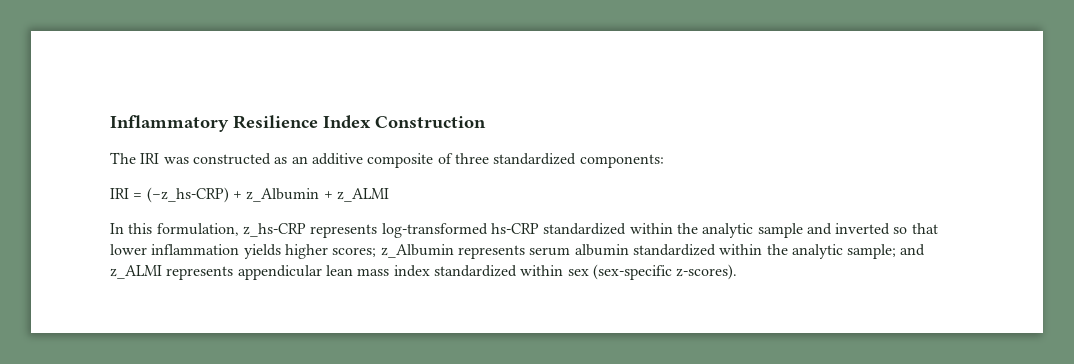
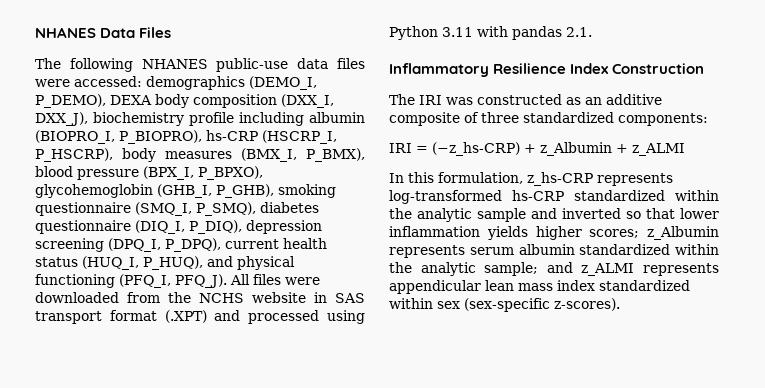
(110, 123) none -> [35,27,172,38] [35,58,365,72] [35,76,317,90] [35,94,334,108] [35,112,365,126] [35,130,337,144] [35,148,365,162] [35,166,263,180] [35,184,336,198] [35,202,319,216] [35,220,322,234] [35,238,327,252] [35,256,295,270] [35,274,320,288] [35,292,365,303] [35,310,366,324] [389,26,592,40] NHANES Data Files // The following NHANES public-use data files were accessed: demographics (DEMO_I, P_DEMO), DEXA body composition (DXX_I, DXX_J), biochemistry profile including albumin (BIOPRO_I, P_BIOPRO), hs-CRP (HSCRP_I, P_HSCRP), body measures (BMX_I, P_BMX), blood pressure (BPX_I, P_BPXO), glycohemoglobin (GHB_I, P_GHB), smoking questionnaire (SMQ_I, P_SMQ), diabetes questionnaire (DIQ_I, P_DIQ), depression screening (DPQ_I, P_DPQ), current health status (HUQ_I, P_HUQ), and physical functioning (PFQ_I, PFQ_J). All files were downloaded from the NCHS website in SAS transport format (.XPT) and processed using Python 3.11 with pandas 2.1. //

